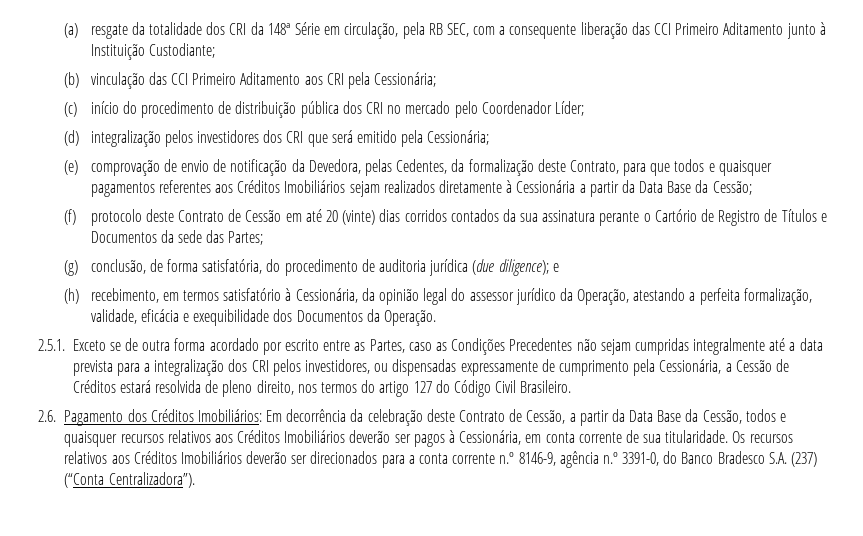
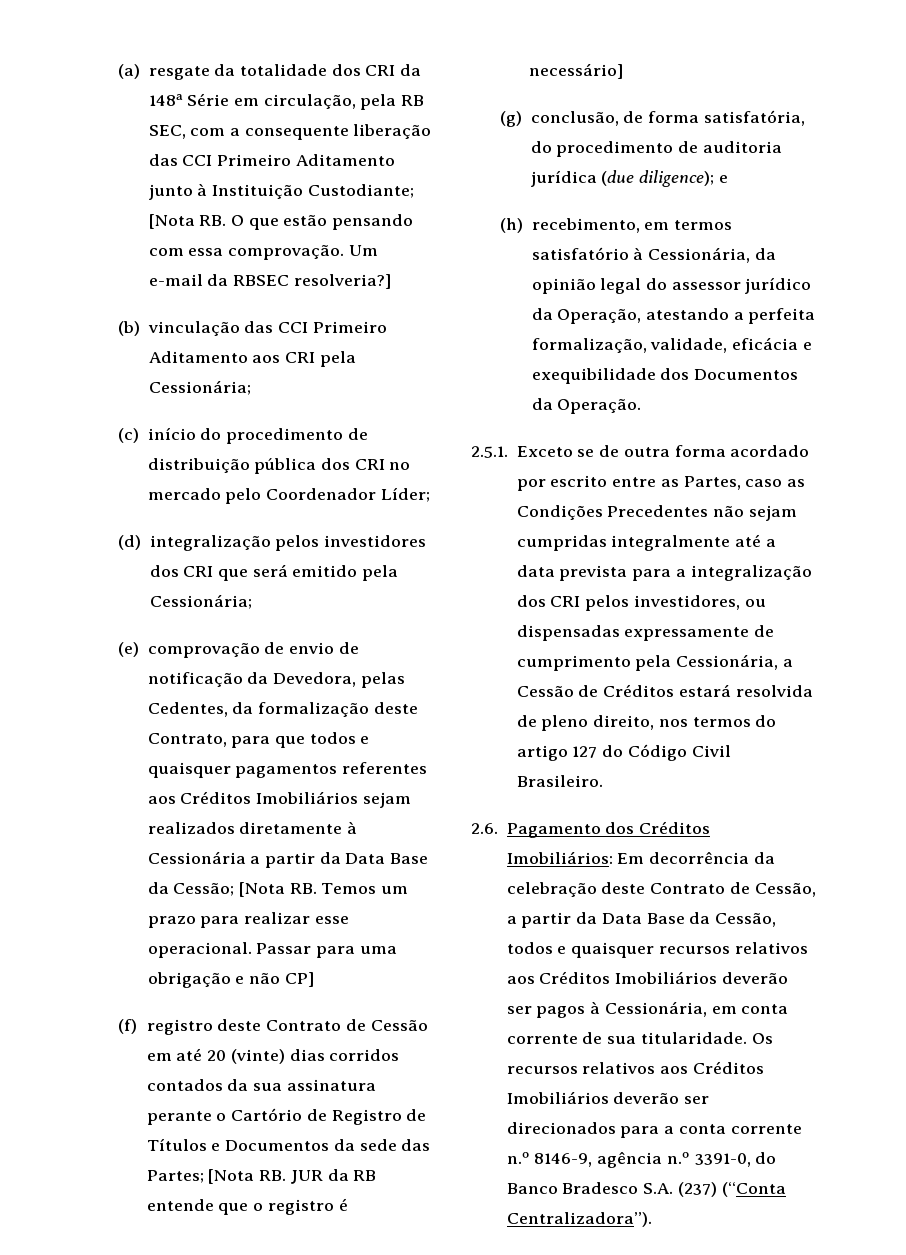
(215, 50) none -> [148,214,414,230] [148,245,378,260] [148,274,391,289] [Nota RB. O que estão pensando com essa comprovação. Um e-mail da RBSEC resolveria?]
(752, 187) none -> [239,882,409,897] [147,912,349,928] [147,942,397,958] [147,972,314,988] [Nota RB. Temos um prazo para realizar esse operacional. Passar para uma obrigação e não CP]
[90,209,142,226] protocolo -> [146,1019,213,1035] registro
(264, 238) none -> [208,1169,377,1184] [146,1198,348,1215] [528,63,623,79] [Nota RB. JUR da RB entende que o registro é necessário]

